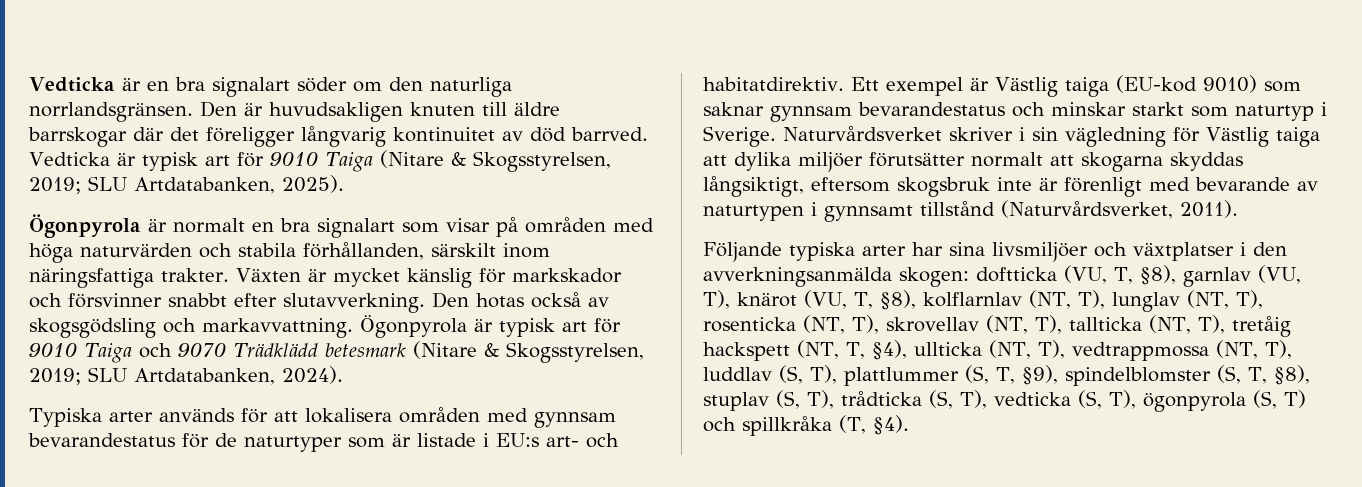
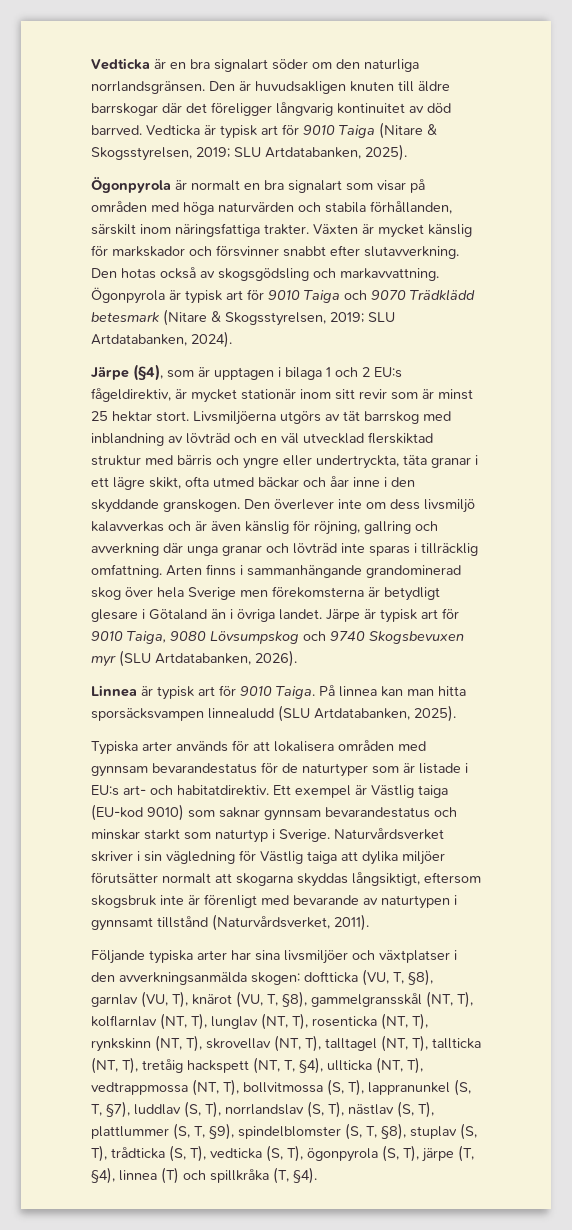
(343, 375) none -> [91,364,402,381] [91,388,473,403] [91,411,451,425] [91,432,433,446] [91,455,478,469] [91,476,415,490] [91,499,475,513] [91,520,438,535] [91,543,478,556] [91,564,461,578] [91,586,440,601] [91,608,459,623] [91,631,464,644] [91,650,297,667] [91,685,466,700] [91,705,456,722] // Järpe (§4), som är upptagen i bilaga 1 och 2 EU:s fågeldirektiv, är mycket stationär inom sitt revir som är minst 25 hektar stort. Livsmiljöerna utgörs av tät barrskog med inblandning av lövträd och en väl utvecklad flerskiktad struktur med bärris och yngre eller undertryckta, täta granar i ett lägre skikt, ofta utmed bäckar och åar inne i den skyddande granskogen. Den överlever inte om dess livsmiljö kalavverkas och är även känslig för röjning, gallring och avverkning där unga granar och lövträd inte sparas i tillräcklig omfattning. Arten finns i sammanhängande grandominerad skog över hela Sverige men förekomsterna är betydligt glesare i Götaland än i övriga landet. Järpe är typisk art för 9010 Taiga, 9080 Lövsumpskog och 9740 Skogsbevuxen myr (SLU Artdatabanken, 2026). // Linnea är typisk art för 9010 Taiga. På linnea kan man hitta sporsäcksvampen linnealudd (SLU Artdatabanken, 2025).
(916, 300) none -> [311,991,473,1008] gammelgransskål (NT, T),
[885,317,979,332] skrovellav -> [91,1035,377,1052] rynkskinn (NT, T), skrovellav (NT, T), talltagel
[703,367,772,381] luddlav -> [243,1079,471,1096] [91,1101,394,1118] bollvitmossa (S, T), lappranunkel (S, T, §7), luddlav (S, T), norrlandslav (S, T), nästlav
[1284,390,1306,408] T) -> [403,1145,474,1162] [91,1167,179,1184] T), järpe (T, §4), linnea (T)

